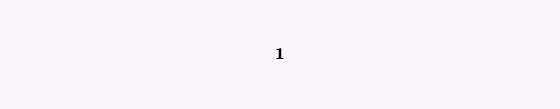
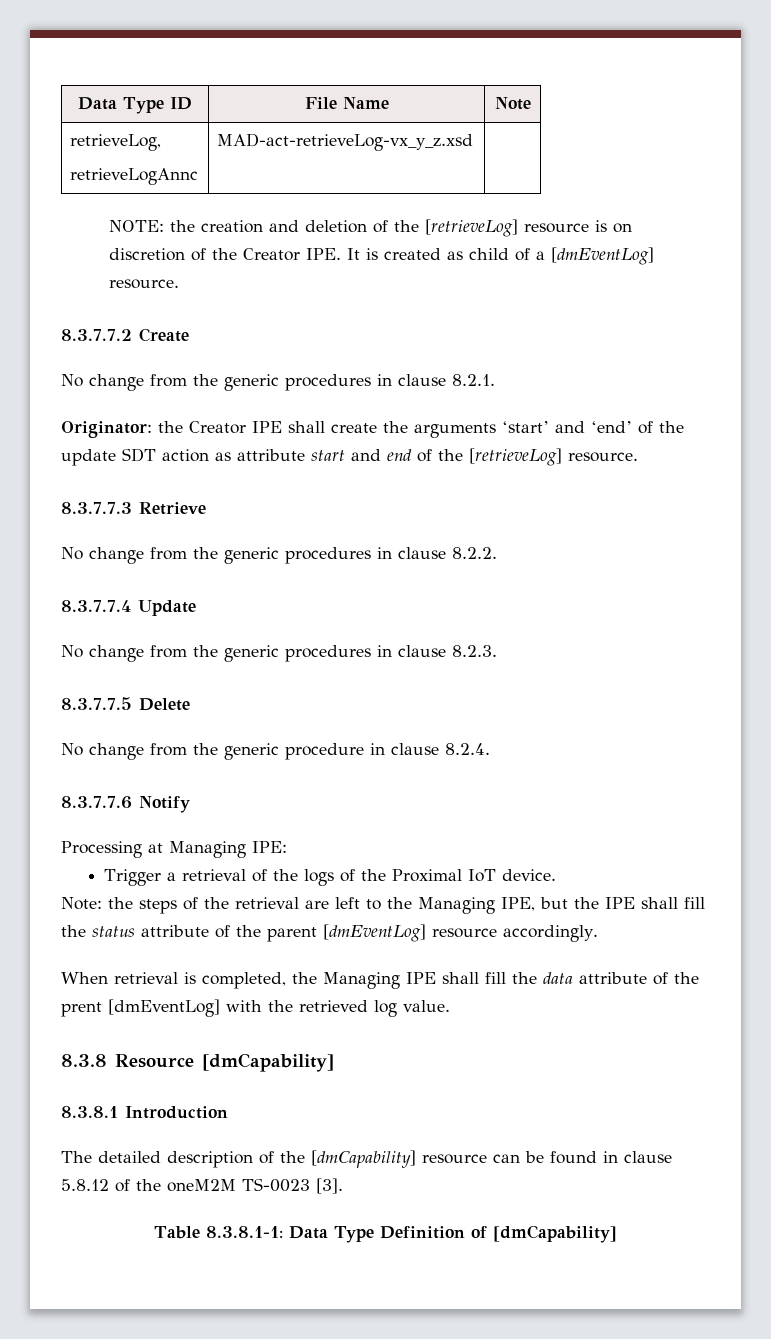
[276,48,284,59] 1 -> [78,97,192,114] [304,97,389,109] [494,97,531,110] [70,134,162,151] [70,168,199,185] [217,133,474,151] [109,219,633,237] [109,247,655,265] [109,279,180,289] [61,328,189,342] [61,374,495,391] [61,421,684,438] [61,448,638,466] [61,502,206,515] [61,547,497,564] [61,600,196,616] [61,645,497,662] [61,697,190,711] [61,743,490,760] [61,796,190,813] [61,841,287,858] [104,869,557,886] [61,897,705,914] [61,924,598,942] [61,972,699,989] [61,999,450,1017] [61,1053,334,1072] [61,1106,228,1119] [61,1150,672,1168] [61,1178,343,1194] [153,1225,618,1243] Data Type ID | File Name | Note // retrieveLog, // retrieveLogAnnc | MAD-act-retrieveLog-vx_y_z.xsd | // NOTE: the creation and deletion of the [retrieveLog] resource is on discretion of the Creator IPE. It is created as child of a [dmEventLog] resource. // 8.3.7.7.2 Create // No change from the generic procedures in clause 8.2.1. // Originator: the Creator IPE shall create the arguments ‘start’ and ‘end’ of the update SDT action as attribute start and end of the [retrieveLog] resource. // 8.3.7.7.3 Retrieve // No change from the generic procedures in clause 8.2.2. // 8.3.7.7.4 Update // No change from the generic procedures in clause 8.2.3. // 8.3.7.7.5 Delete // No change from the generic procedure in clause 8.2.4. // 8.3.7.7.6 Notify // Processing at Managing IPE: // Trigger a retrieval of the logs of the Proximal IoT device. // Note: the steps of the retrieval are left to the Managing IPE, but the IPE shall fill the status attribute of the parent [dmEventLog] resource accordingly. // When retrieval is completed, the Managing IPE shall fill the data attribute of the prent [dmEventLog] with the retrieved log value. // 8.3.8 Resource [dmCapability] // 8.3.8.1 Introduction // The detailed description of the [dmCapability] resource can be found in clause 5.8.12 of the oneM2M TS-0023 [3]. // Table 8.3.8.1-1: Data Type Definition of [dmCapability]

